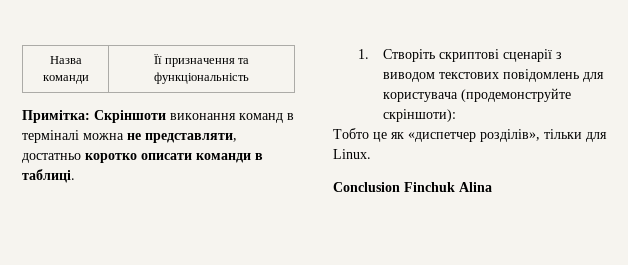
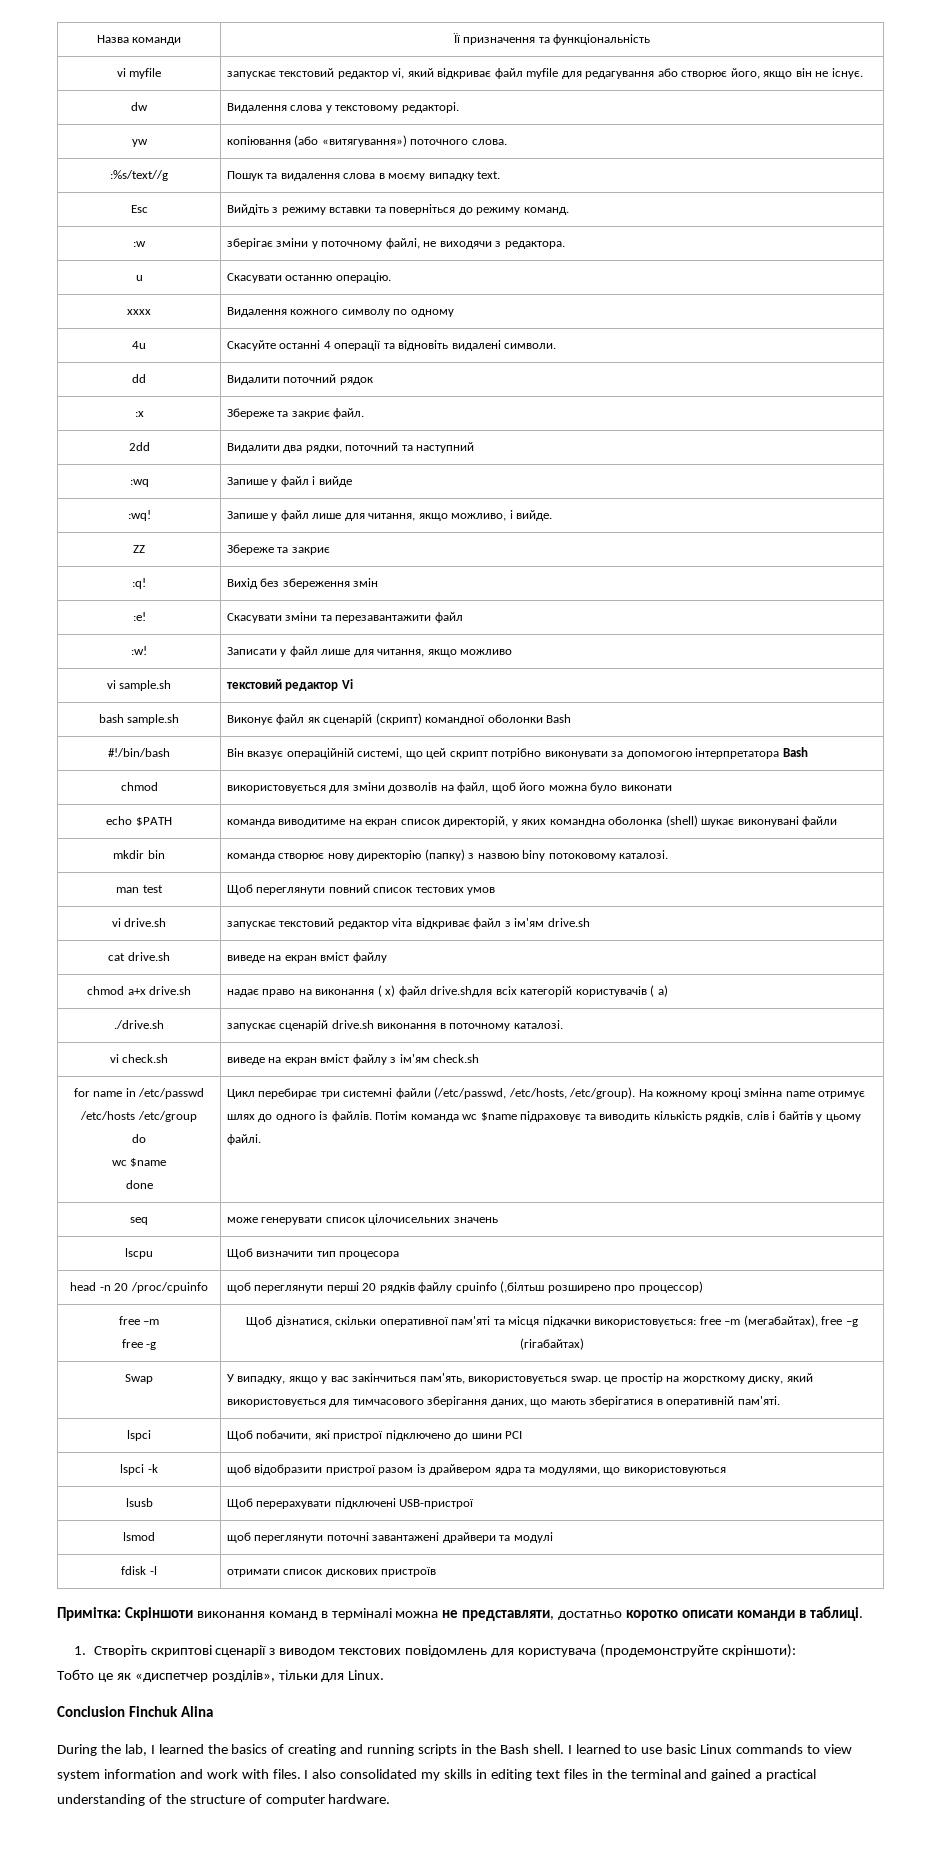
(249, 78) none -> [116,68,162,79] [226,68,863,79] [131,102,148,111] [226,102,459,113] [131,139,148,147] [226,135,507,147] [110,170,168,181] [226,171,501,181] [130,205,148,213] [226,204,569,215] [133,241,146,247] [226,238,565,249] [135,275,143,281] [226,272,391,283] [127,309,151,315] [226,307,454,317] [132,341,146,349] [226,340,557,351] [132,374,146,383] [226,374,373,385] [134,411,144,417] [226,408,365,419] [128,442,150,451] [226,442,475,453] [129,479,149,487] [226,476,352,487] [127,510,151,521] [226,510,553,521] [133,545,145,553] [226,544,330,555] [132,578,146,589] [226,578,379,589] [132,612,146,621] [226,612,463,623] [131,646,147,655] [226,646,513,657] [106,680,172,691] [226,679,353,691] [98,714,180,725] [226,713,572,725] [108,748,170,757] [226,747,808,759] [120,782,158,791] [226,782,672,793] [106,816,172,826] [226,815,838,827] [113,850,165,859] [226,849,669,861] [116,885,163,893] [226,884,496,895] [111,918,167,927] [226,918,590,929] [108,952,170,961] [226,952,387,963] [86,986,192,995] [226,985,668,997] [114,1020,164,1029] [226,1020,563,1031] [109,1054,169,1063] [226,1054,480,1065] [73,1088,205,1099] [80,1111,197,1122] [132,1134,146,1143] [111,1158,167,1167] [125,1180,153,1189] [226,1087,866,1099] [226,1111,861,1122] [226,1134,261,1145] [130,1217,148,1225] [226,1214,498,1225] [125,1248,153,1259] [226,1248,400,1259] [70,1282,208,1293] [226,1281,703,1293] [118,1316,160,1325] [121,1339,157,1350] [246,1315,858,1327] [520,1338,584,1350] [125,1374,153,1384] [226,1373,813,1384] [226,1396,780,1407] [127,1430,151,1441] [226,1430,523,1441] [120,1464,158,1475] [226,1464,726,1475] [125,1498,153,1507] [226,1498,475,1509] [123,1532,155,1541] [226,1532,553,1543] [121,1566,157,1575] [226,1567,437,1577] // vi myfile | запускає текстовий редактор vi, який відкриває файл myfile для редагування або створює його, якщо він не існує. // dw | Видалення слова у текстовому редакторі. // yw | копіювання (або «витягування») поточного слова. // :%s/text//g | Пошук та видалення слова в моєму випадку text. // Esc | Вийдіть з режиму вставки та поверніться до режиму команд. // :w | зберігає зміни у поточному файлі, не виходячи з редактора. // u | Скасувати останню операцію. // xxxx | Видалення кожного символу по одному // 4u | Скасуйте останні 4 операції та відновіть видалені символи. // dd | Видалити поточний рядок // :x | Збереже та закриє файл. // 2dd | Видалити два рядки, поточний та наступний // :wq | Запише у файл і вийде // :wq! | Запише у файл лише для читання, якщо можливо, і вийде. // ZZ | Збереже та закриє // :q! | Вихід без збереження змін // :e! | Скасувати зміни та перезавантажити файл // :w! | Записати у файл лише для читання, якщо можливо // vi sample.sh | текстовий редактор Vi // bash sample.sh | Виконує файл як сценарій (скрипт) командної оболонки Bash // #!/bin/bash | Він вказує операційній системі, що цей скрипт потрібно виконувати за допомогою інтерпретатора Bash // chmod | використовується для зміни дозволів на файл, щоб його можна було виконати // echo $PATH | команда виводитиме на екран список директорій, у яких командна оболонка (shell) шукає виконувані файли // mkdir bin | команда створює нову директорію (папку) з назвою binу потоковому каталозі. // man test | Щоб переглянути повний список тестових умов // vi drive.sh | запускає текстовий редактор viта відкриває файл з ім'ям drive.sh // cat drive.sh | виведе на екран вміст файлу // chmod a+x drive.sh | надає право на виконання ( x) файл drive.shдля всіх категорій користувачів ( a) // ./drive.sh | запускає сценарій drive.sh виконання в поточному каталозі. // vi check.sh | виведе на екран вміст файлу з ім'ям check.sh // for name in /etc/passwd /etc/hosts /etc/group // do // wc $name // done | Цикл перебирає три системні файли (/etc/passwd, /etc/hosts, /etc/group). На кожному кроці змінна name отримує шлях до одного із файлів. Потім команда wc $name підраховує та виводить кількість рядків, слів і байтів у цьому файлі. // seq | може генерувати список цілочисельних значень // lscpu | Щоб визначити тип процесора // head -n 20 /proc/cpuinfo | щоб переглянути перші 20 рядків файлу cpuinfo (,білтьш розширено про процессор) // free –m // free -g | Щоб дізнатися, скільки оперативної пам'яті та місця підкачки використовується: free –m (мегабайтах), free –g (гігабайтах) // Swap | У випадку, якщо у вас закінчиться пам'ять, використовується swap. це простір на жорсткому диску, який використовується для тимчасового зберігання даних, що мають зберігатися в оперативній пам'яті. // lspci | Щоб побачити, які пристрої підключено до шини PCI // lspci -k | щоб відобразити пристрої разом із драйвером ядра та модулями, що використовуються // lsusb | Щоб перерахувати підключені USB-пристрої // lsmod | щоб переглянути поточні завантажені драйвери та модулі // fdisk -l | отримати список дискових пристроїв
(492, 187) none -> [57,1744,852,1756] [57,1769,817,1781] [57,1794,391,1806] // During the lab, I learned the basics of creating and running scripts in the Bash shell. I learned to use basic Linux commands to view system information and work with files. I also consolidated my skills in editing text files in the terminal and gained a practical understanding of the structure of computer hardware.

